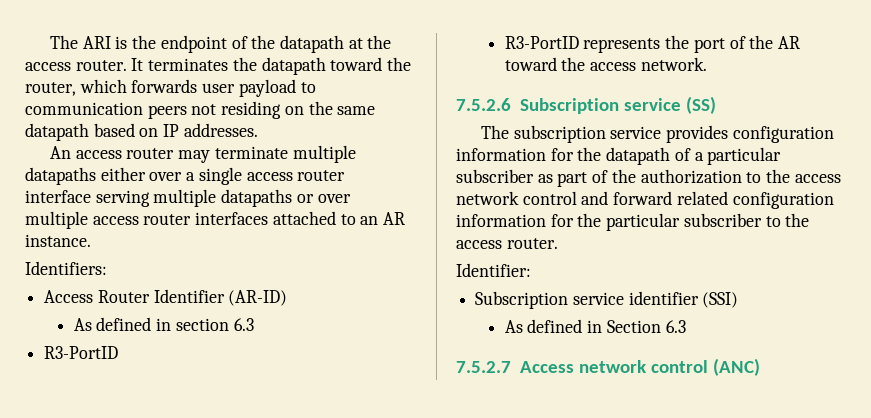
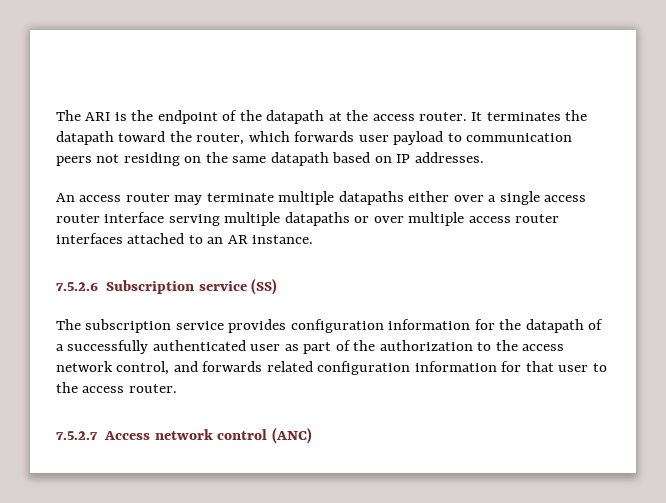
[25,261,107,275] [44,289,288,306] [73,317,254,331] [44,346,119,359] [504,35,801,53] [504,57,707,71] // Identifiers: // Access Router Identifier (AR-ID) // As defined in section 6.3 // R3-PortID // R3-PortID represents the port of the AR toward the access network. -> (314, 239) none
[707,147,782,165] [456,169,534,183] particular subscriber -> [67,340,281,354] successfully authenticated user
[522,191,673,205] control and forward -> [116,361,263,375] control, and forwards
[577,213,762,231] the particular subscriber -> [525,361,589,372] that user
[456,263,531,277] [475,291,739,309] [504,319,686,333] // Identifier: // Subscription service identifier (SSI) // As defined in Section 6.3 -> (177, 388) none

